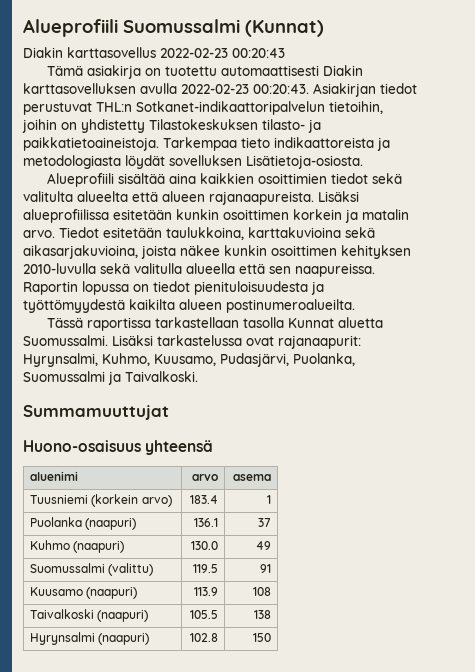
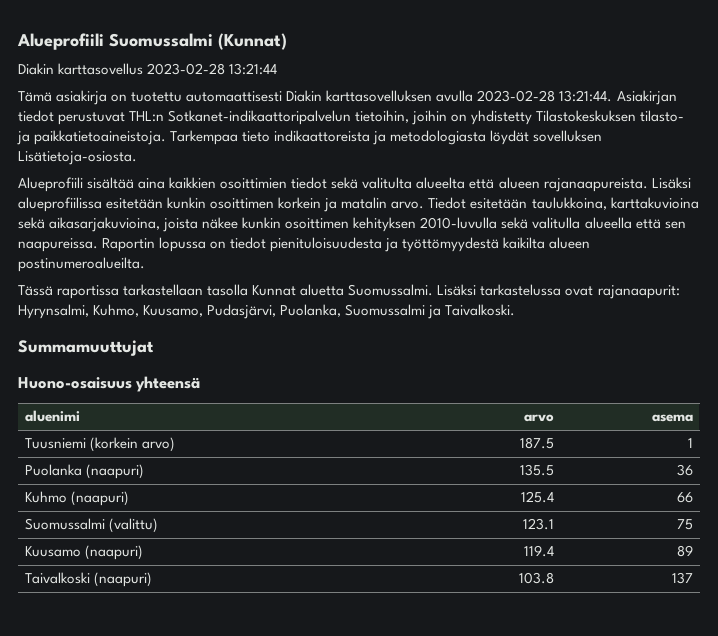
[160,48,285,58] 2022-02-23 00:20:43 -> [147,63,278,75] 2023-02-28 13:21:44
[181,84,309,94] 2022-02-23 00:20:43. -> [477,90,613,102] 2023-02-28 13:21:44.
[189,495,218,504] 183.4 -> [520,437,555,449] 187.5
[193,518,218,527] [257,518,271,527] 136.1 | 37 -> [520,464,555,476] [677,464,694,476] 135.5 | 36
[190,541,218,550] [255,541,271,550] 130.0 | 49 -> [521,491,555,503] [677,492,694,503] 125.4 | 66
[192,564,218,573] [259,564,271,573] 119.5 | 91 -> [523,518,555,530] [677,519,694,530] 123.1 | 75
[193,587,218,596] [252,587,271,596] 113.9 | 108 -> [524,545,555,557] [677,545,694,557] 119.4 | 89
[189,610,218,619] [253,610,271,619] [30,632,150,645] [189,633,218,642] [252,633,271,642] 105.5 | 138 // Hyrynsalmi (naapuri) | 102.8 | 150 -> [519,572,555,584] [672,572,694,584] 103.8 | 137

